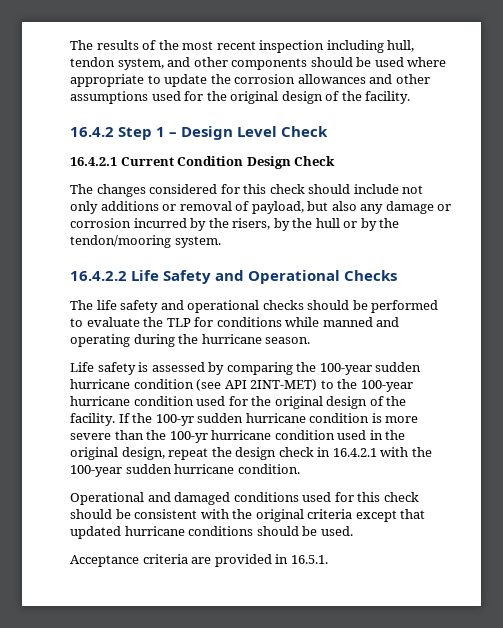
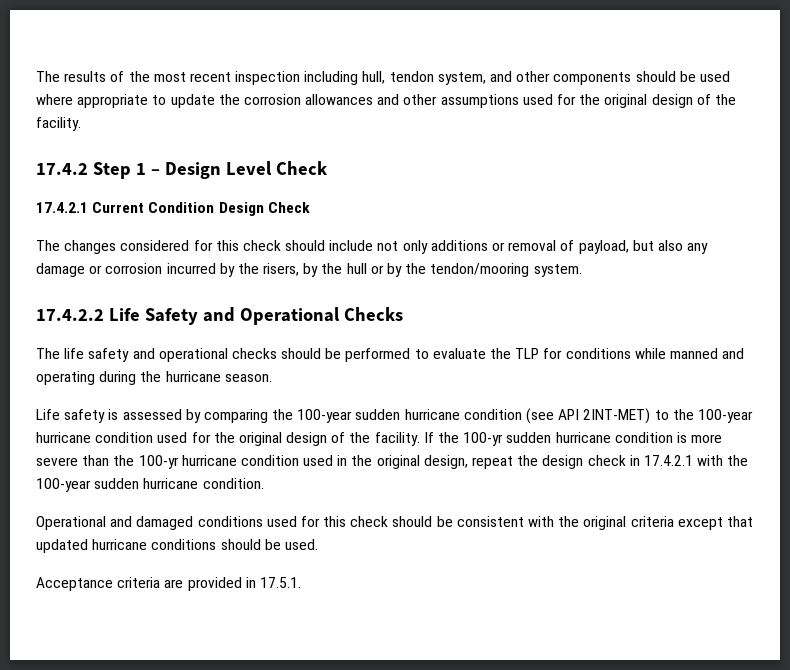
[70,127,114,137] 16.4.2 -> [36,163,88,175] 17.4.2
[70,157,117,166] 16.4.2.1 -> [36,202,88,213] 17.4.2.1
[70,271,127,281] 16.4.2.2 -> [36,309,104,321] 17.4.2.2
[332,448,377,457] 16.4.2.1 -> [643,455,693,466] 17.4.2.1
[290,555,328,564] 16.5.1. -> [259,577,301,588] 17.5.1.

